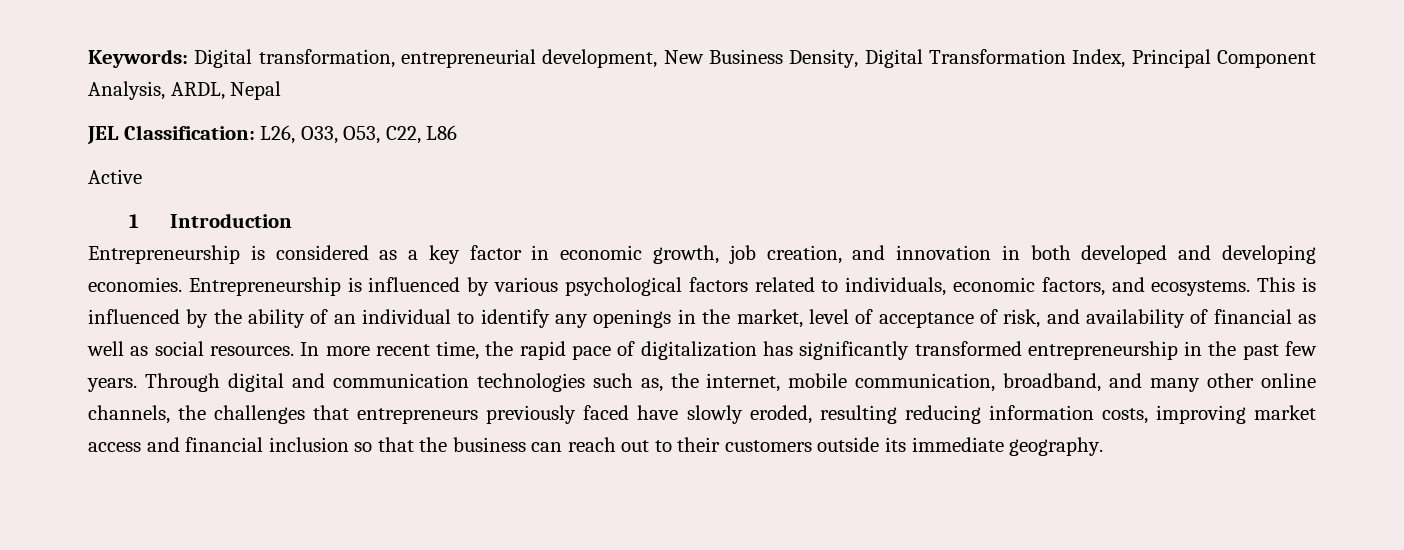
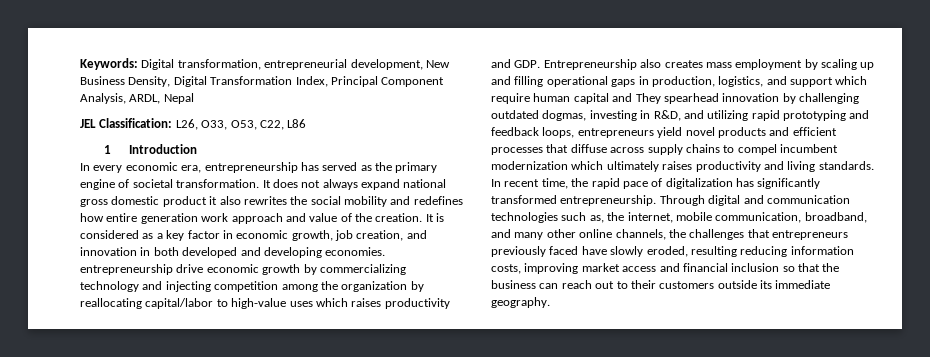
[88,169,142,184] // Active -> (307, 123) none
[88,245,240,264] Entrepreneurship -> [80,162,438,173] [80,179,447,190] [80,196,463,207] [80,213,434,224] In every economic era, entrepreneurship has served as the primary engine of societal transformation. It does not always expand national gross domestic product it also rewrites the social mobility and redefines how entire generation work approach and value of the creation. It
[188,277,1316,296] [88,309,1316,328] [87,341,370,356] Entrepreneurship is influenced by various psychological factors related to individuals, economic factors, and ecosystems. This is influenced by the ability of an individual to identify any openings in the market, level of acceptance of risk, and availability of financial as well as social resources. In more -> [80,264,406,275] [80,281,424,292] [80,298,450,309] [491,59,875,70] [491,76,868,87] [491,93,859,104] [491,110,870,121] [491,127,837,138] [491,144,838,155] [491,161,874,172] [491,179,501,187] entrepreneurship drive economic growth by commercializing technology and injecting competition among the organization by reallocating capital/labor to high-value uses which raises productivity and GDP. Entrepreneurship also creates mass employment by scaling up and filling operational gaps in production, logistics, and support which require human capital and They spearhead innovation by challenging outdated dogmas, investing in R&D, and utilizing rapid prototyping and feedback loops, entrepreneurs yield novel products and efficient processes that diffuse across supply chains to compel incumbent modernization which ultimately raises productivity and living standards. In
[1027,341,1317,360] [87,378,137,392] entrepreneurship in the past few years. -> [560,195,657,206] entrepreneurship.

